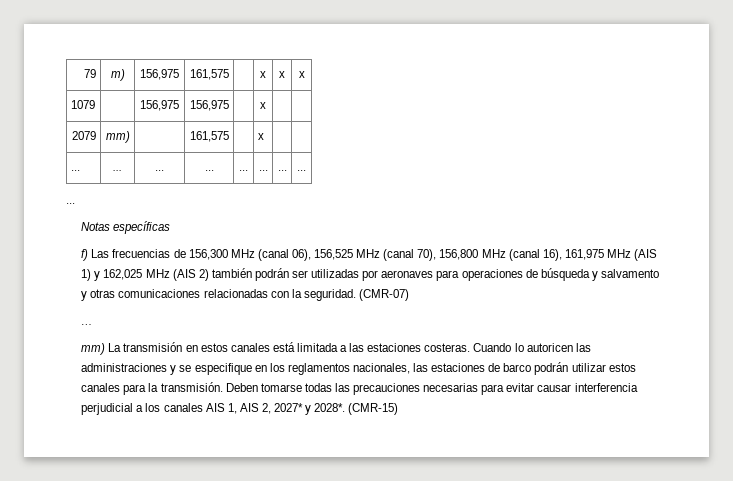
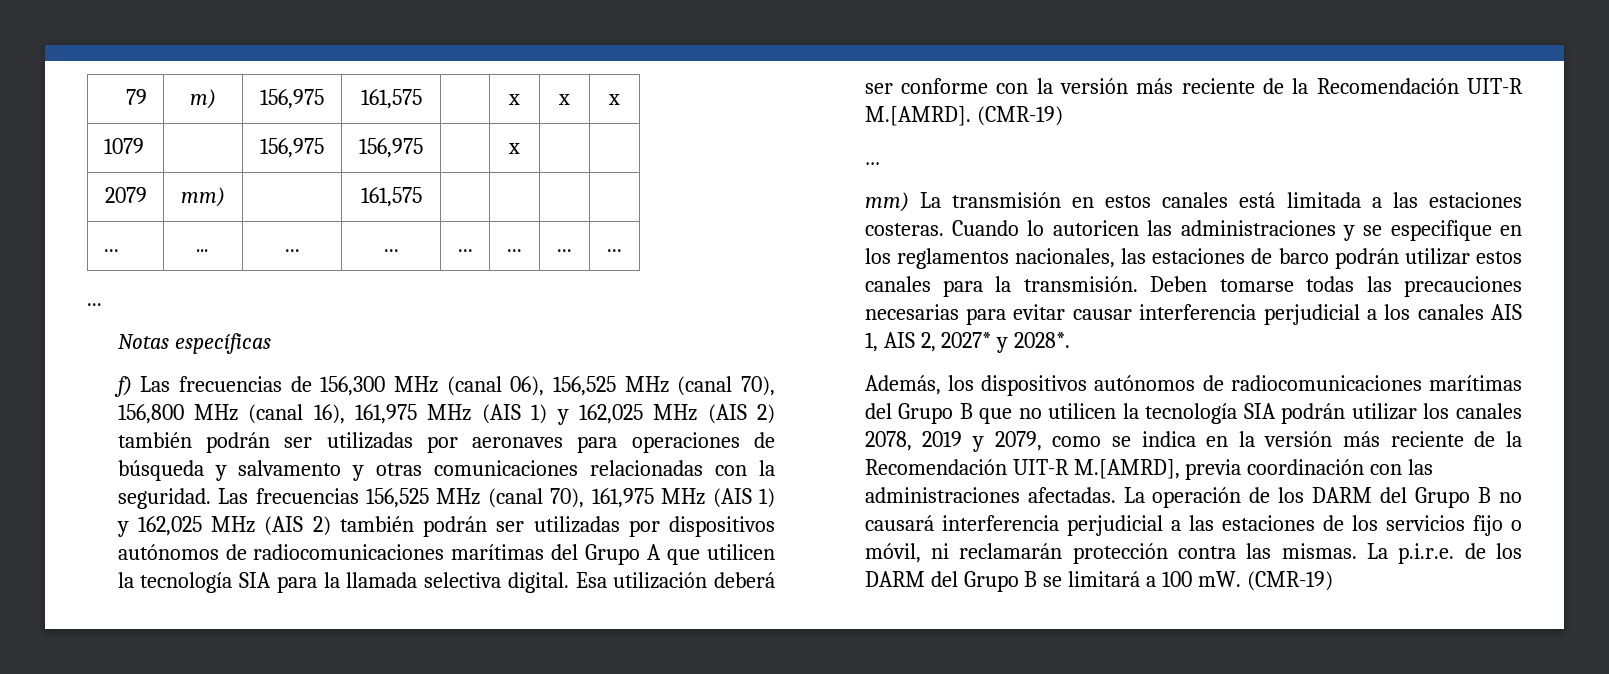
[257,133,264,140] x -> (422, 197) none
[358,289,409,301] (CMR-07) -> [218,488,775,508] [116,516,775,537] [117,544,776,565] [117,572,776,593] [864,78,1523,94] [864,106,1063,126] Las frecuencias 156,525 MHz (canal 70), 161,975 MHz (AIS 1) y 162,025 MHz (AIS 2) también podrán ser utilizadas por dispositivos autónomos de radiocomunicaciones marítimas del Grupo A que utilicen la tecnología SIA para la llamada selectiva digital. Esa utilización deberá ser conforme con la versión más reciente de la Recomendación UIT-R M.[AMRD]. (CMR-19)
[348,403,399,415] (CMR-15) -> [864,375,1522,396] [864,403,1522,424] [864,431,1522,452] [864,459,1434,480] [864,487,1522,508] [864,515,1522,536] [864,543,1522,564] [864,571,1334,592] // Además, los dispositivos autónomos de radiocomunicaciones marítimas del Grupo B que no utilicen la tecnología SIA podrán utilizar los canales 2078, 2019 y 2079, como se indica en la versión más reciente de la Recomendación UIT-R M.[AMRD], previa coordinación con las administraciones afectadas. La operación de los DARM del Grupo B no causará interferencia perjudicial a las estaciones de los servicios fijo o móvil, ni reclamarán protección contra las mismas. La p.i.r.e. de los DARM del Grupo B se limitará a 100 mW. (CMR-19)

